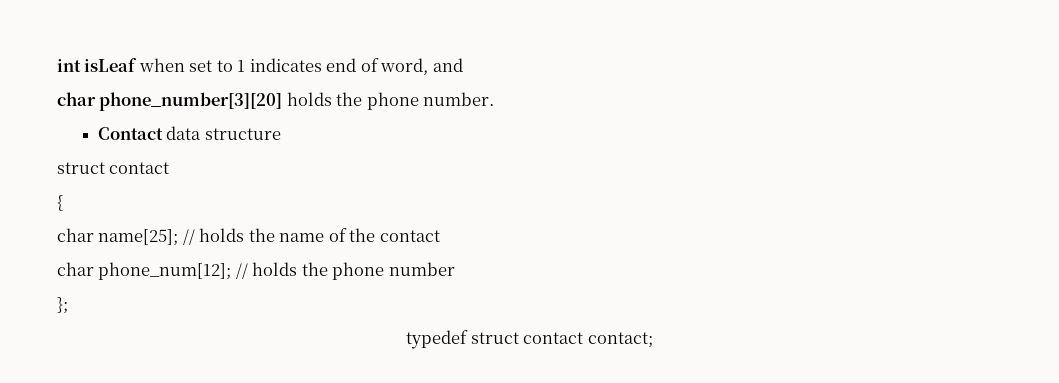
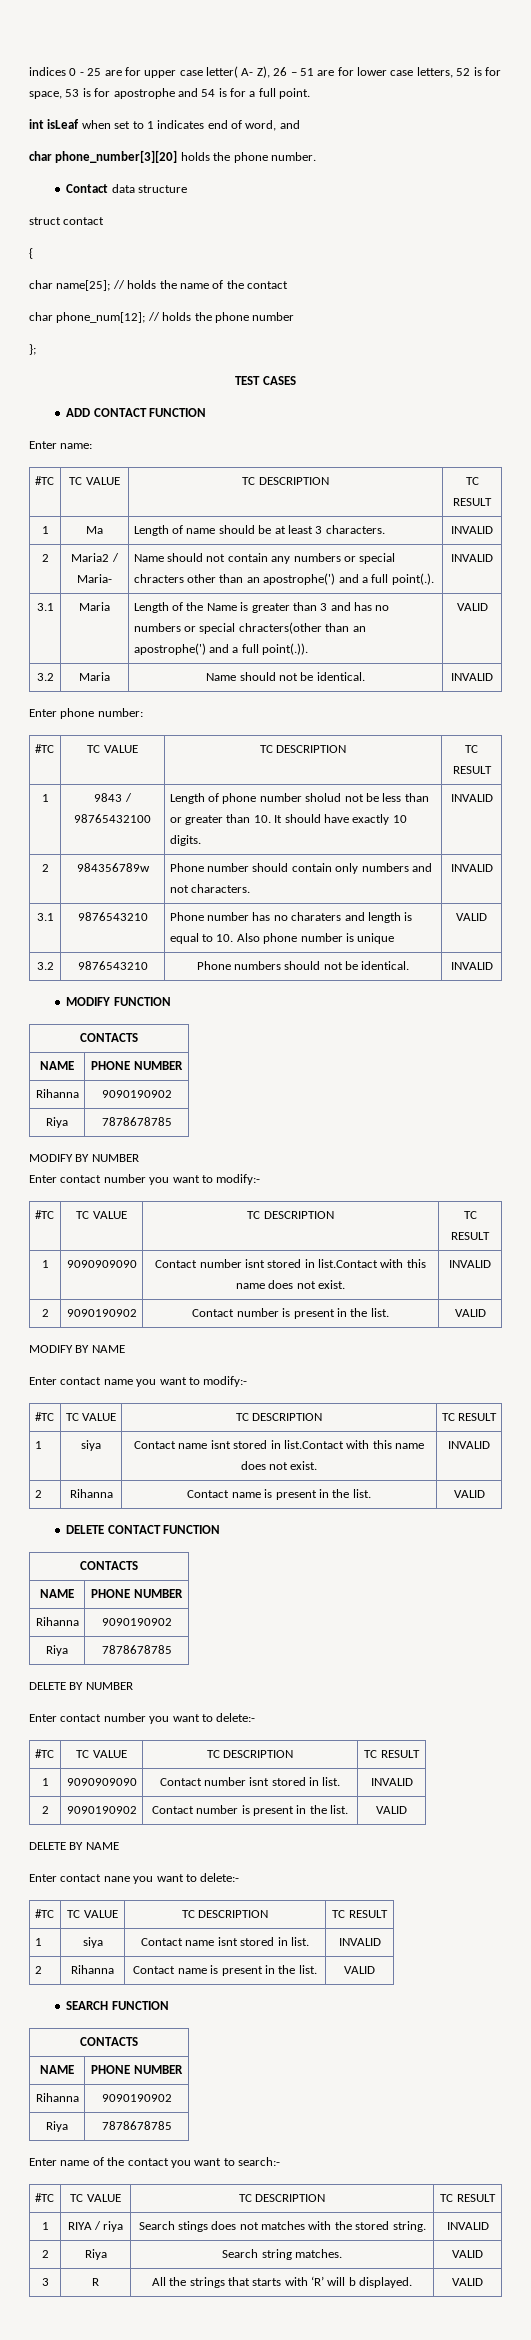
(57, 65) none -> [29,66,501,78] [29,88,311,99] indices 0 - 25 are for upper case letter( A- Z), 26 – 51 are for lower case letters, 52 is for space, 53 is for apostrophe and 54 is for a full point. //
[406,330,653,349] typedef struct contact contact; -> [235,376,296,385] [66,408,206,417] [29,441,93,449] [34,476,54,485] [69,477,120,485] [242,477,329,485] [465,477,479,485] [453,498,492,506] [41,526,49,534] [86,526,103,534] [133,525,385,536] [451,526,493,534] [41,554,49,562] [71,553,119,562] [77,574,112,583] [133,553,396,564] [133,573,434,585] [451,554,493,562] [36,603,54,611] [79,602,110,611] [133,602,390,613] [133,622,366,634] [133,643,309,655] [456,603,488,611] [36,673,54,681] [79,672,110,681] [206,672,365,681] [451,673,493,681] [29,708,143,719] [34,744,54,753] [87,745,138,753] [259,745,347,753] [465,745,478,753] [452,766,492,774] [41,794,49,802] [94,793,132,802] [74,814,151,823] [169,793,429,804] [169,814,407,825] [169,835,201,846] [450,794,493,802] [41,864,49,872] [76,863,150,872] [169,863,432,874] [169,884,251,893] [450,864,493,872] [36,913,54,921] [77,912,148,921] [169,912,413,923] [169,933,395,944] [456,913,487,921] [36,962,54,970] [77,961,148,970] [196,961,410,970] [450,962,493,970] [66,997,171,1006] [80,1033,138,1042] [40,1061,74,1070] [91,1061,183,1070] [35,1089,79,1098] [101,1090,172,1098] [46,1117,68,1128] [101,1117,172,1126] [29,1154,139,1162] [29,1174,261,1185] [34,1210,54,1219] [76,1211,127,1219] [247,1211,334,1219] [463,1211,477,1219] [451,1232,490,1240] [41,1260,49,1268] [66,1260,137,1268] [155,1259,426,1268] [235,1280,346,1289] [449,1260,491,1268] [41,1309,49,1317] [66,1309,137,1317] [192,1308,389,1319] [454,1309,486,1317] [29,1345,125,1353] [29,1376,248,1387] [34,1412,54,1421] [65,1413,117,1421] [235,1413,323,1421] [441,1413,498,1421] [34,1441,42,1449] [81,1440,101,1451] [134,1440,424,1449] [240,1461,318,1470] [448,1441,490,1449] [34,1490,42,1498] [69,1489,113,1498] [187,1489,371,1500] [453,1490,485,1498] [66,1525,220,1534] [80,1561,138,1570] [40,1589,74,1598] [91,1589,183,1598] [35,1617,79,1626] [101,1618,172,1626] [46,1645,68,1656] [101,1645,172,1654] [29,1682,133,1690] [29,1713,256,1724] [34,1749,54,1758] [76,1750,127,1758] [206,1750,294,1758] [364,1750,420,1758] [41,1778,49,1786] [66,1778,137,1786] [159,1777,341,1786] [370,1778,413,1786] [41,1806,49,1814] [66,1806,137,1814] [151,1805,349,1816] [376,1806,407,1814] [29,1842,119,1850] [29,1873,240,1884] [34,1909,54,1918] [67,1910,118,1918] [181,1910,269,1918] [332,1910,388,1918] [34,1938,42,1946] [82,1937,103,1948] [141,1937,309,1946] [338,1938,381,1946] [34,1966,42,1974] [71,1965,114,1974] [133,1965,317,1976] [344,1966,375,1974] [66,2001,169,2010] [80,2037,138,2046] [40,2065,74,2074] [91,2065,183,2074] [35,2093,79,2102] [101,2094,172,2102] [46,2121,68,2132] [101,2121,172,2130] [29,2157,280,2168] [34,2193,54,2202] [70,2194,121,2202] [238,2194,326,2202] [440,2194,496,2202] [41,2222,49,2230] [67,2221,124,2232] [138,2221,426,2232] [446,2222,489,2230] [41,2250,49,2258] [84,2249,107,2260] [222,2249,342,2260] [452,2250,483,2258] [41,2278,49,2286] [92,2278,99,2286] [151,2276,413,2288] [452,2278,483,2286] TEST CASES // ADD CONTACT FUNCTION // Enter name: // #TC | TC VALUE | TC DESCRIPTION | TC RESULT // 1 | Ma | Length of name should be at least 3 characters. | INVALID // 2 | Maria2 / Maria- | Name should not contain any numbers or special chracters other than an apostrophe(') and a full point(.). | INVALID // 3.1 | Maria | Length of the Name is greater than 3 and has no numbers or special chracters(other than an apostrophe(') and a full point(.)). | VALID // 3.2 | Maria | Name should not be identical. | INVALID // Enter phone number: // #TC | TC VALUE | TC DESCRIPTION | TC RESULT // 1 | 9843 / 98765432100 | Length of phone number sholud not be less than or greater than 10. It should have exactly 10 digits. | INVALID // 2 | 984356789w | Phone number should contain only numbers and not characters. | INVALID // 3.1 | 9876543210 | Phone number has no charaters and length is equal to 10. Also phone number is unique | VALID // 3.2 | 9876543210 | Phone numbers should not be identical. | INVALID // MODIFY FUNCTION // CONTACTS // NAME | PHONE NUMBER // Rihanna | 9090190902 // Riya | 7878678785 // MODIFY BY NUMBER // Enter contact number you want to modify:- // #TC | TC VALUE | TC DESCRIPTION | TC RESULT // 1 | 9090909090 | Contact number isnt stored in list.Contact with this name does not exist. | INVALID // 2 | 9090190902 | Contact number is present in the list. | VALID // MODIFY BY NAME // Enter contact name you want to modify:- // #TC | TC VALUE | TC DESCRIPTION | TC RESULT // 1 | siya | Contact name isnt stored in list.Contact with this name does not exist. | INVALID // 2 | Rihanna | Contact name is present in the list. | VALID // DELETE CONTACT FUNCTION // CONTACTS // NAME | PHONE NUMBER // Rihanna | 9090190902 // Riya | 7878678785 // DELETE BY NUMBER // Enter contact number you want to delete:- // #TC | TC VALUE | TC DESCRIPTION | TC RESULT // 1 | 9090909090 | Contact number isnt stored in list. | INVALID // 2 | 9090190902 | Contact number is present in the list. | VALID // DELETE BY NAME // Enter contact nane you want to delete:- // #TC | TC VALUE | TC DESCRIPTION | TC RESULT // 1 | siya | Contact name isnt stored in list. | INVALID // 2 | Rihanna | Contact name is present in the list. | VALID // SEARCH FUNCTION // CONTACTS // NAME | PHONE NUMBER // Rihanna | 9090190902 // Riya | 7878678785 // Enter name of the contact you want to search:- // #TC | TC VALUE | TC DESCRIPTION | TC RESULT // 1 | RIYA / riya | Search stings does not matches with the stored string. | INVALID // 2 | Riya | Search string matches. | VALID // 3 | R | All the strings that starts with ‘R’ will b displayed. | VALID

